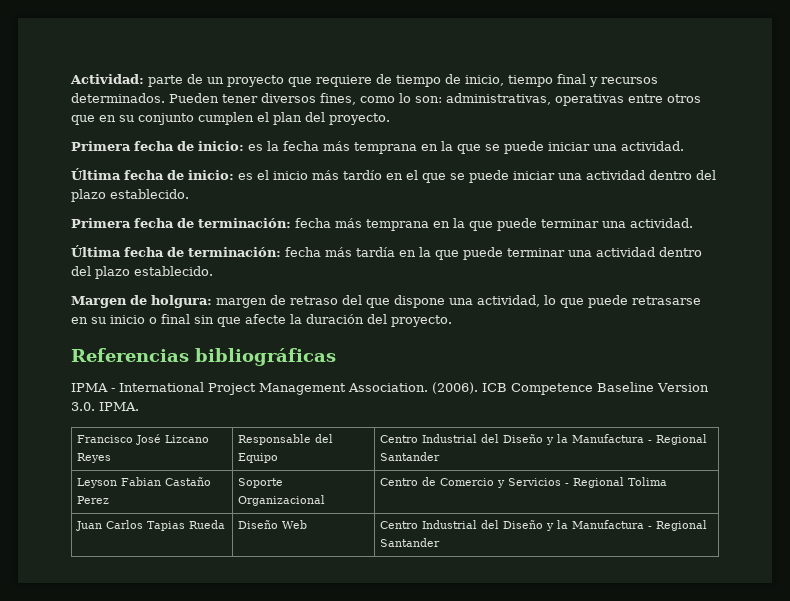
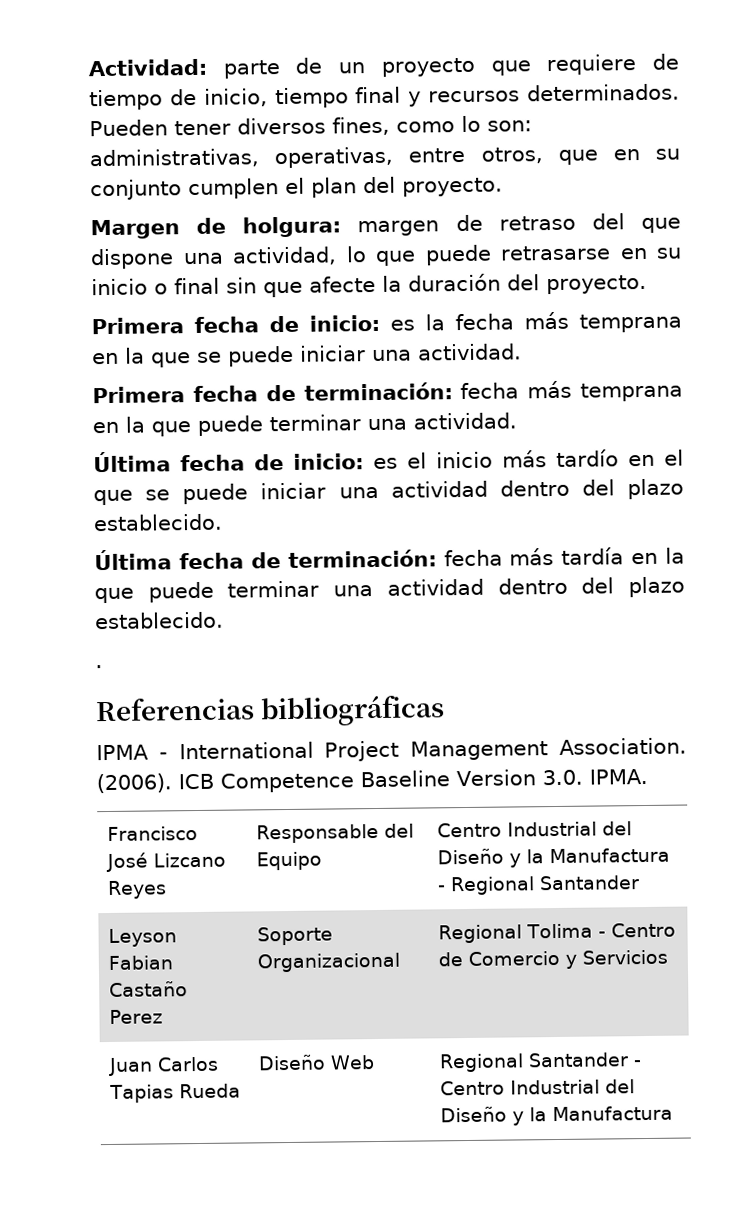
[555,94,701,106] operativas entre otros -> [274,146,543,169] operativas, entre otros,
[71,141,684,154] [71,168,716,183] [71,189,189,202] [71,218,693,231] [71,245,702,260] [71,266,213,279] // Primera fecha de inicio: es la fecha más temprana en la que se puede iniciar una actividad. // Última fecha de inicio: es el inicio más tardío en el que se puede iniciar una actividad dentro del plazo establecido. // Primera fecha de terminación: fecha más temprana en la que puede terminar una actividad. // Última fecha de terminación: fecha más tardía en la que puede terminar una actividad dentro del plazo establecido. -> (503, 187) none
(452, 321) none -> [91,311,682,335] [92,343,522,368] [92,380,683,404] [92,412,517,437] [93,449,684,473] [93,478,684,506] [93,513,223,532] [94,547,685,571] [94,576,685,604] [94,611,224,630] [95,665,103,669] // Primera fecha de inicio: es la fecha más temprana en la que se puede iniciar una actividad. // Primera fecha de terminación: fecha más temprana en la que puede terminar una actividad. // Última fecha de inicio: es el inicio más tardío en el que se puede iniciar una actividad dentro del plazo establecido. // Última fecha de terminación: fecha más tardía en la que puede terminar una actividad dentro del plazo establecido. // .
(326, 500) none -> [437,923,606,944] Regional Tolima -
[565,477,668,488] - Regional Tolima -> (668, 957) none
[380,520,708,531] [380,538,441,547] Centro Industrial del Diseño y la Manufactura - Regional Santander -> [438,1052,642,1073] [439,1079,635,1096] [439,1105,673,1126] Regional Santander - Centro Industrial del Diseño y la Manufactura

